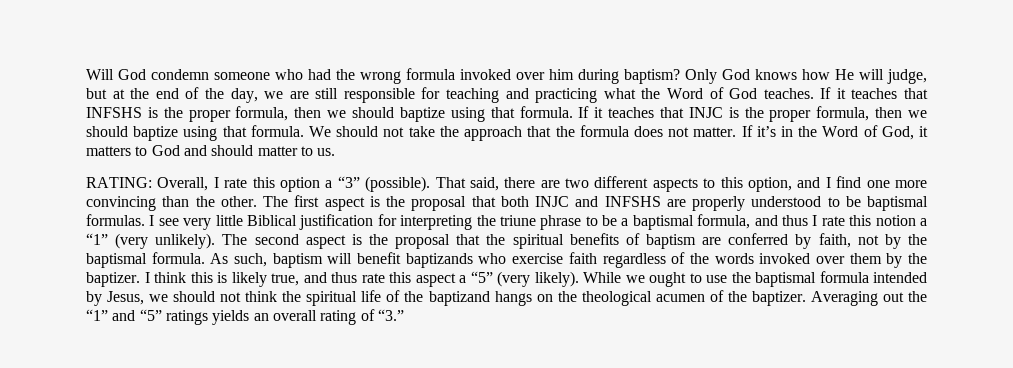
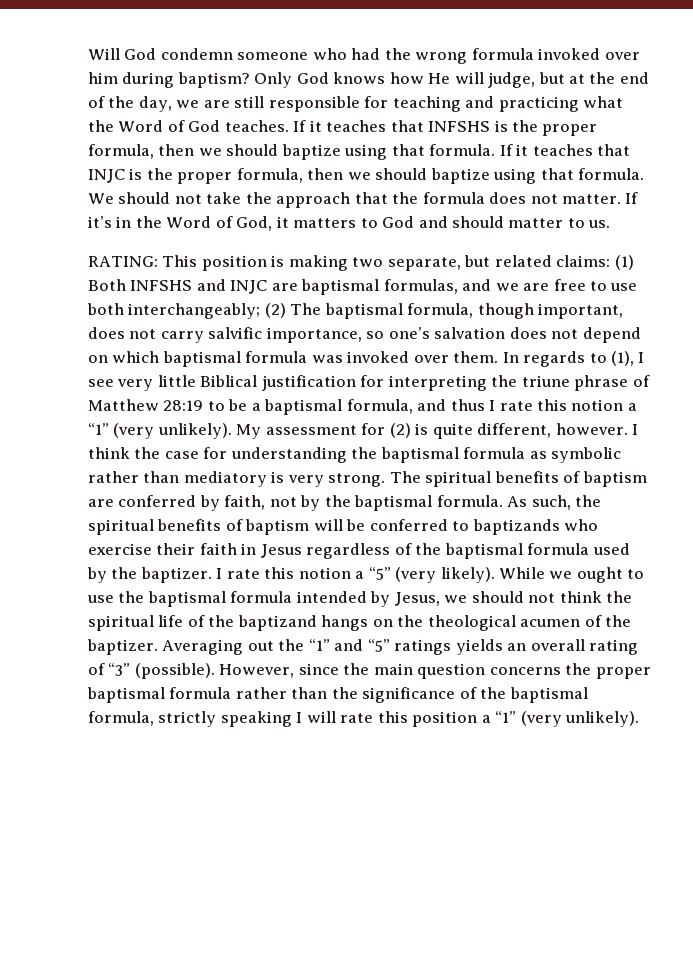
[157,176,928,192] [86,195,928,211] [86,214,145,226] Overall, I rate this option a “3” (possible). That said, there are two different aspects to this option, and I find one more convincing than the other. The first aspect is the proposal that both INJC and INFSHS are properly understood to be baptismal formulas. -> [162,255,634,271] [88,279,638,295] [87,303,624,319] [88,327,641,343] [88,351,635,367] This position is making two separate, but related claims: (1) Both INFSHS and INJC are baptismal formulas, and we are free to use both interchangeably; (2) The baptismal formula, though important, does not carry salvific importance, so one’s salvation does not depend on which baptismal formula was invoked over them. In regards to (1),
(582, 222) none -> [632,375,650,387] [88,399,204,411] of Matthew 28:19
[222,234,506,249] The second aspect is the proposal that the -> [236,423,639,439] [88,447,622,463] [88,471,421,487] My assessment for (2) is quite different, however. I think the case for understanding the baptismal formula as symbolic rather than mediatory is very strong. The
[272,252,928,268] [86,272,456,287] baptism will benefit baptizands who exercise faith regardless of the words invoked over them by the baptizer. I think this is likely true, and thus rate this aspect -> [575,495,602,507] [88,519,599,535] [88,543,630,559] [87,567,351,583] the spiritual benefits of baptism will be conferred to baptizands who exercise their faith in Jesus regardless of the baptismal formula used by the baptizer. I rate this notion
[377,309,404,321] “3.” -> [108,663,651,679] [87,687,588,703] [88,711,640,727] “3” (possible). However, since the main question concerns the proper baptismal formula rather than the significance of the baptismal formula, strictly speaking I will rate this position a “1” (very unlikely).

